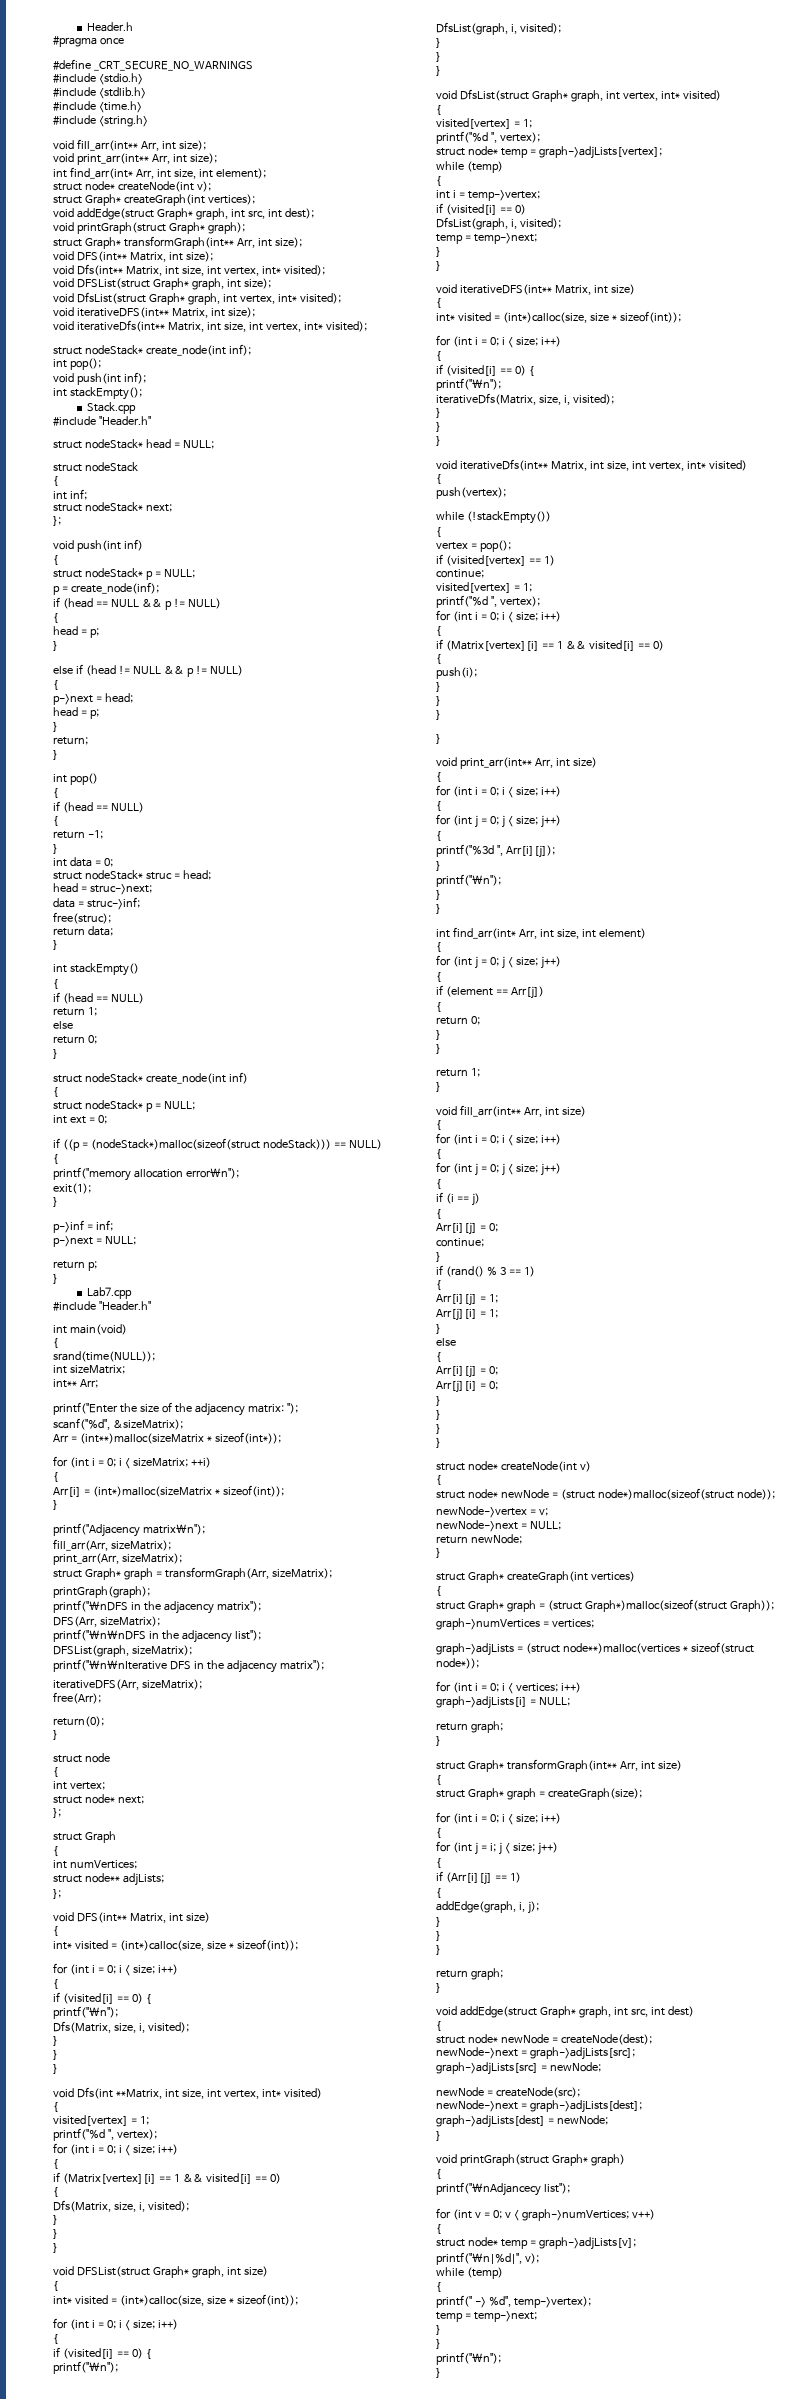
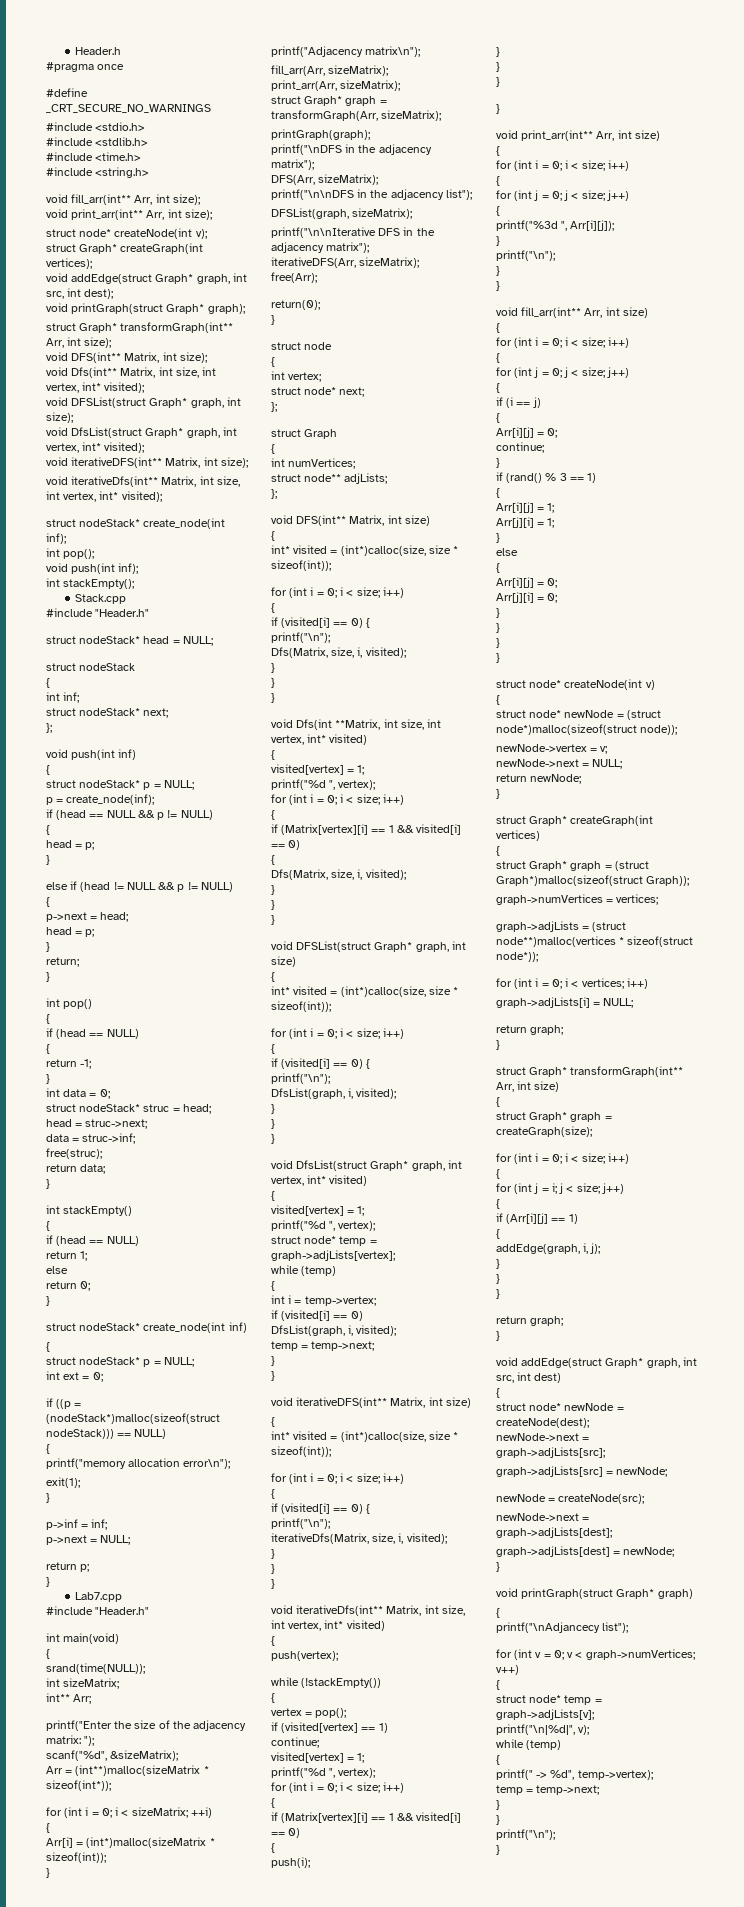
[53,167,266,179] // int find_arr(int* Arr, int size, int element); -> (212, 214) none
[436,927,646,939] [436,942,441,952] [436,955,561,969] [436,972,441,982] [436,985,544,999] [436,1002,441,1012] [436,1016,480,1025] [436,1030,441,1040] [436,1044,441,1054] [436,1068,480,1077] [436,1082,441,1092] // int find_arr(int* Arr, int size, int element) // { // for (int j = 0; j < size; j++) // { // if (element == Arr[j]) // { // return 0; // } // } // return 1; // } -> (500, 286) none

